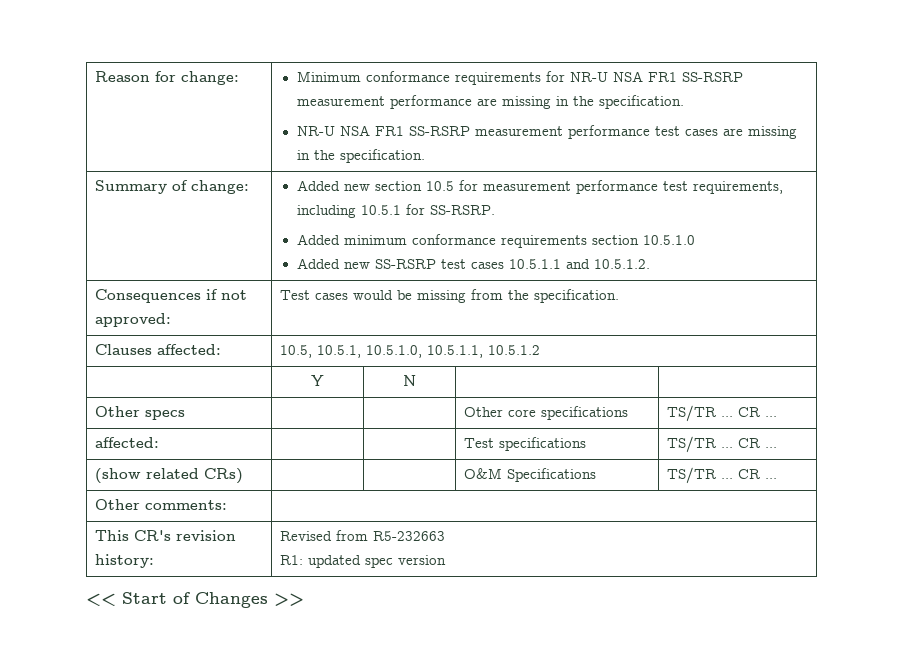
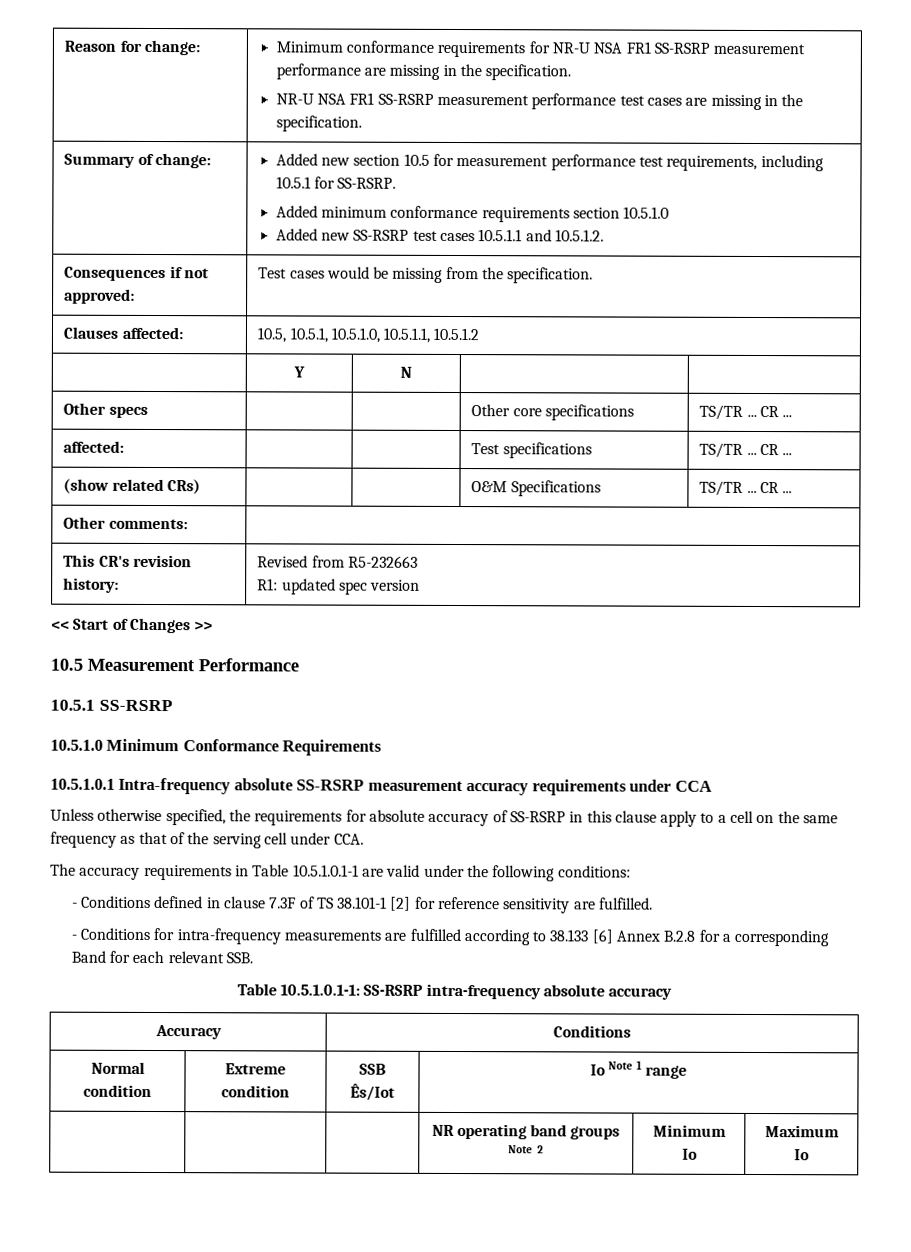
(304, 599) none -> [50,658,299,672] [50,699,173,712] [50,738,383,756] [50,777,712,796] [50,808,839,827] [50,831,364,849] [50,863,631,882] [71,895,654,914] [70,927,830,947] [70,950,253,964] [236,983,673,1000] [154,1025,222,1040] [553,1025,631,1038] [90,1061,145,1074] [83,1084,152,1097] [224,1063,286,1075] [220,1085,290,1098] [359,1063,386,1075] [350,1083,395,1101] [589,1060,688,1079] [431,1124,621,1140] [508,1145,544,1154] [652,1124,726,1137] [681,1148,698,1160] [764,1125,839,1138] [794,1149,810,1161] // 10.5 Measurement Performance // 10.5.1 SS-RSRP // 10.5.1.0 Minimum Conformance Requirements // 10.5.1.0.1 Intra-frequency absolute SS-RSRP measurement accuracy requirements under CCA // Unless otherwise specified, the requirements for absolute accuracy of SS-RSRP in this clause apply to a cell on the same frequency as that of the serving cell under CCA. // The accuracy requirements in Table 10.5.1.0.1-1 are valid under the following conditions: // - Conditions defined in clause 7.3F of TS 38.101-1 [2] for reference sensitivity are fulfilled. // - Conditions for intra-frequency measurements are fulfilled according to 38.133 [6] Annex B.2.8 for a corresponding Band for each relevant SSB. // Table 10.5.1.0.1-1: SS-RSRP intra-frequency absolute accuracy // Accuracy | Conditions // Normal condition | Extreme condition | SSB Ês/Iot | Io Note 1 range // | | | NR operating band groups Note 2 | Minimum Io | Maximum Io

